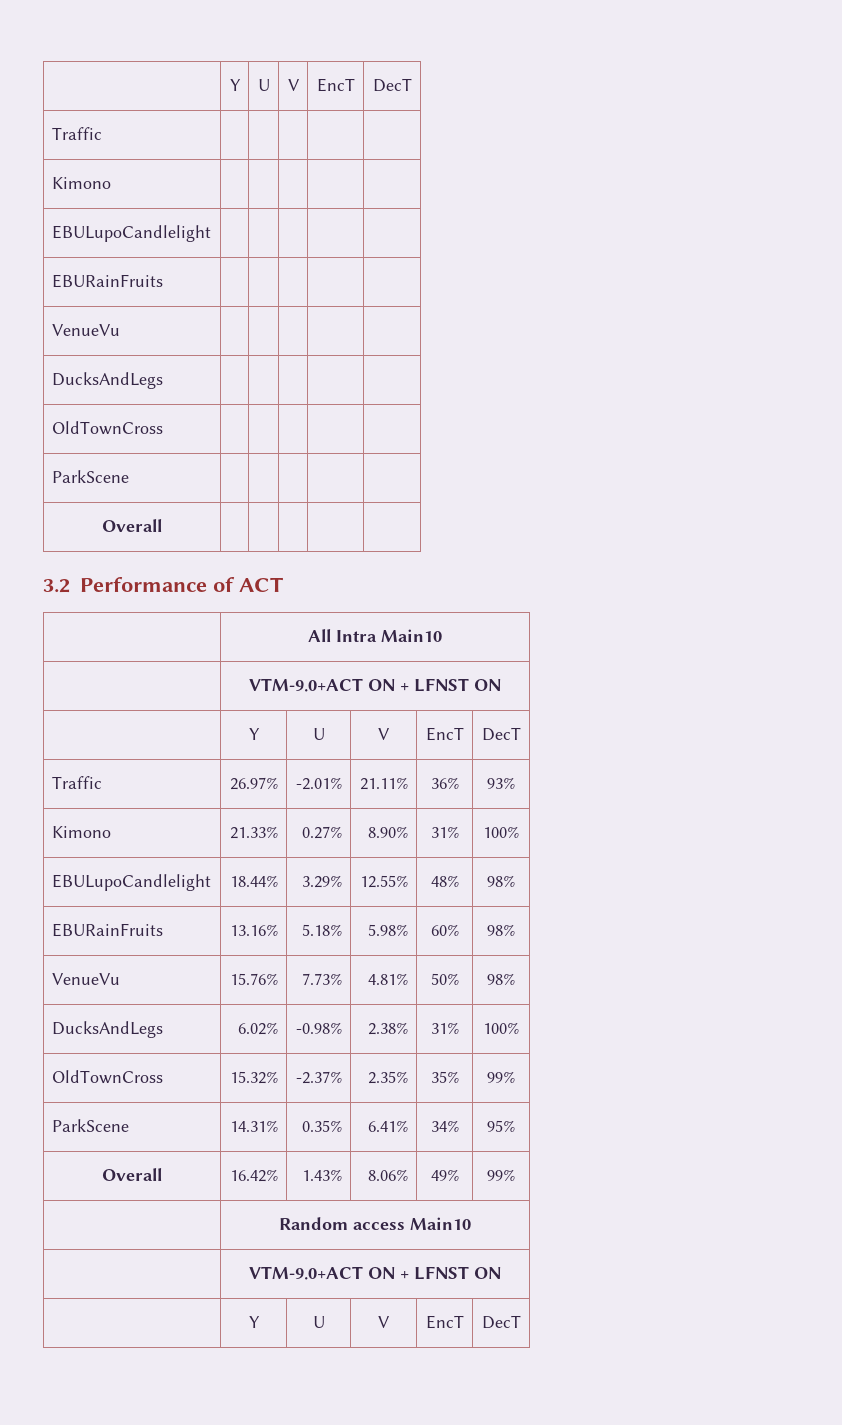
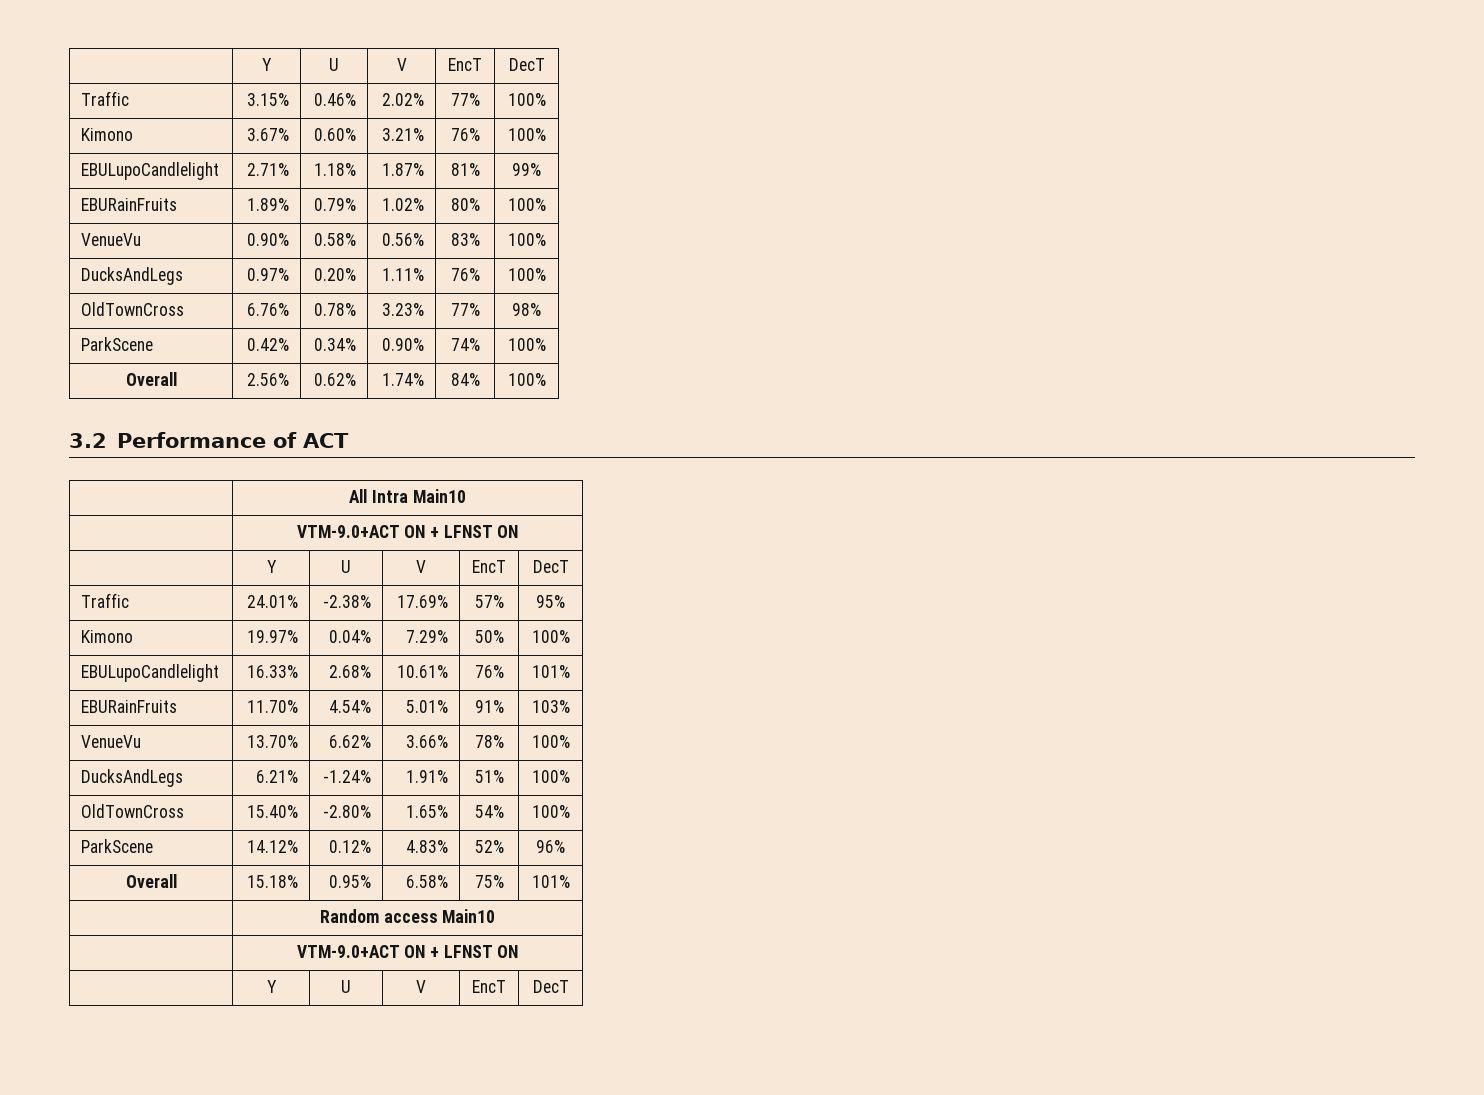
[229,79,241,91] [257,79,270,91] [287,79,300,91] [316,78,355,92] [372,78,412,92] [51,127,102,140] [51,177,111,189] [51,225,211,242] [51,274,163,288] [51,324,120,336] [51,372,163,389] [51,421,163,435] [51,470,129,483] [102,519,162,532] | Y | U | V | EncT | DecT // Traffic | | | | | // Kimono | | | | | // EBULupoCandlelight | | | | | // EBURainFruits | | | | | // VenueVu | | | | | // DucksAndLegs | | | | | // OldTownCross | | | | | // ParkScene | | | | | // Overall | | | | | -> [262,58,272,71] [329,58,339,71] [396,58,407,71] [448,58,482,71] [508,58,545,71] [81,91,130,106] [246,93,289,106] [313,93,356,106] [381,93,424,106] [450,93,480,106] [507,93,546,106] [81,128,134,141] [246,128,289,141] [313,128,356,141] [381,128,424,141] [450,128,480,141] [507,128,546,141] [81,162,220,180] [246,163,289,176] [313,163,356,176] [381,163,424,176] [450,163,480,176] [512,163,541,176] [81,198,178,211] [246,198,289,211] [313,198,356,211] [381,198,424,211] [450,198,480,211] [507,198,546,211] [81,233,142,246] [246,233,289,246] [313,233,356,246] [381,233,424,246] [450,233,480,246] [507,233,546,246] [81,267,184,285] [246,268,289,281] [313,268,356,281] [381,268,424,281] [450,268,480,281] [507,268,546,281] [81,302,185,316] [246,303,289,316] [313,303,356,316] [381,303,424,316] [450,303,480,316] [512,303,541,316] [81,337,154,351] [246,338,289,351] [313,338,356,351] [381,338,424,351] [450,338,480,351] [507,338,546,351] [125,372,177,386] [246,373,289,386] [313,373,356,386] [381,373,424,386] [450,373,480,386] [507,373,546,386] | Y | U | V | EncT | DecT // Traffic | 3.15% | 0.46% | 2.02% | 77% | 100% // Kimono | 3.67% | 0.60% | 3.21% | 76% | 100% // EBULupoCandlelight | 2.71% | 1.18% | 1.87% | 81% | 99% // EBURainFruits | 1.89% | 0.79% | 1.02% | 80% | 100% // VenueVu | 0.90% | 0.58% | 0.56% | 83% | 100% // DucksAndLegs | 0.97% | 0.20% | 1.11% | 76% | 100% // OldTownCross | 6.76% | 0.78% | 3.23% | 77% | 98% // ParkScene | 0.42% | 0.34% | 0.90% | 74% | 100% // Overall | 2.56% | 0.62% | 1.74% | 84% | 100%
[230,777,279,790] [296,777,343,790] [360,777,409,790] [430,777,459,789] [487,777,515,789] [51,826,111,838] [230,826,279,839] [302,826,343,839] [368,826,409,838] [430,826,459,838] [483,826,519,838] [51,874,211,891] [230,875,279,887] [302,875,343,888] [360,875,409,888] [430,875,459,887] [487,875,515,887] [51,923,163,937] [230,924,279,936] [302,924,343,936] [368,924,409,936] [430,924,459,936] [487,924,515,936] [51,973,120,985] [230,973,279,985] [302,973,343,985] [368,973,409,985] [430,973,459,985] [487,973,515,985] [51,1021,163,1038] [238,1022,279,1035] [296,1022,343,1034] [368,1022,409,1035] [430,1022,459,1034] [483,1022,519,1034] [51,1070,163,1084] [230,1071,279,1084] [296,1071,343,1084] [368,1071,409,1084] [430,1071,459,1083] [487,1071,515,1083] [51,1119,129,1132] [230,1120,279,1132] [302,1120,343,1132] [368,1120,409,1132] [430,1120,459,1132] [487,1120,515,1132] [102,1168,162,1181] [230,1169,279,1182] [302,1169,343,1181] [368,1169,409,1181] [430,1169,459,1181] [487,1169,515,1181] 26.97% | -2.01% | 21.11% | 36% | 93% // Kimono | 21.33% | 0.27% | 8.90% | 31% | 100% // EBULupoCandlelight | 18.44% | 3.29% | 12.55% | 48% | 98% // EBURainFruits | 13.16% | 5.18% | 5.98% | 60% | 98% // VenueVu | 15.76% | 7.73% | 4.81% | 50% | 98% // DucksAndLegs | 6.02% | -0.98% | 2.38% | 31% | 100% // OldTownCross | 15.32% | -2.37% | 2.35% | 35% | 99% // ParkScene | 14.31% | 0.35% | 6.41% | 34% | 95% // Overall | 16.42% | 1.43% | 8.06% | 49% | 99% -> [246,595,298,608] [322,595,371,608] [396,595,448,608] [474,595,504,608] [536,595,565,608] [81,630,134,643] [246,630,298,643] [328,630,371,643] [405,630,448,643] [474,630,504,643] [531,630,570,643] [81,664,220,682] [246,665,298,678] [328,665,371,678] [396,665,448,678] [474,665,504,678] [531,665,570,678] [81,700,178,713] [246,700,298,713] [328,700,371,713] [405,700,448,713] [474,700,504,713] [531,700,570,713] [81,735,142,748] [246,735,298,748] [328,735,371,748] [405,735,448,748] [474,735,504,748] [531,735,570,748] [81,769,184,787] [255,770,298,783] [322,770,371,783] [405,770,448,783] [474,770,504,783] [531,770,570,783] [81,804,185,818] [246,805,298,818] [322,805,371,818] [405,805,448,818] [474,805,504,818] [531,805,570,818] [81,839,154,853] [246,840,298,853] [328,840,371,853] [405,840,448,853] [474,840,504,853] [536,840,565,853] [125,874,177,888] [246,875,298,888] [328,875,371,888] [405,875,448,888] [474,875,504,888] [531,875,570,888] 24.01% | -2.38% | 17.69% | 57% | 95% // Kimono | 19.97% | 0.04% | 7.29% | 50% | 100% // EBULupoCandlelight | 16.33% | 2.68% | 10.61% | 76% | 101% // EBURainFruits | 11.70% | 4.54% | 5.01% | 91% | 103% // VenueVu | 13.70% | 6.62% | 3.66% | 78% | 100% // DucksAndLegs | 6.21% | -1.24% | 1.91% | 51% | 100% // OldTownCross | 15.40% | -2.80% | 1.65% | 54% | 100% // ParkScene | 14.12% | 0.12% | 4.83% | 52% | 96% // Overall | 15.18% | 0.95% | 6.58% | 75% | 101%

